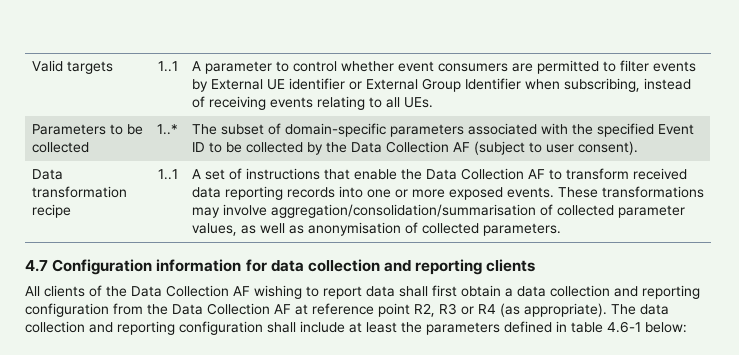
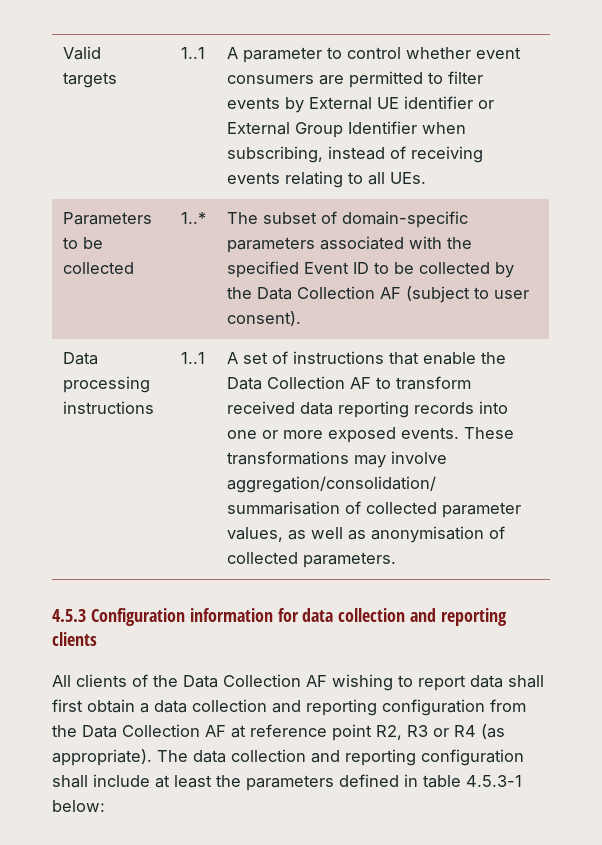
[31,186,127,198] [31,204,71,218] transformation recipe -> [62,376,150,393] [62,401,154,414] processing instructions
[25,260,48,272] 4.7 -> [52,609,86,622] 4.5.3
[607,321,641,333] 4.6-1 -> [466,775,522,787] 4.5.3-1

